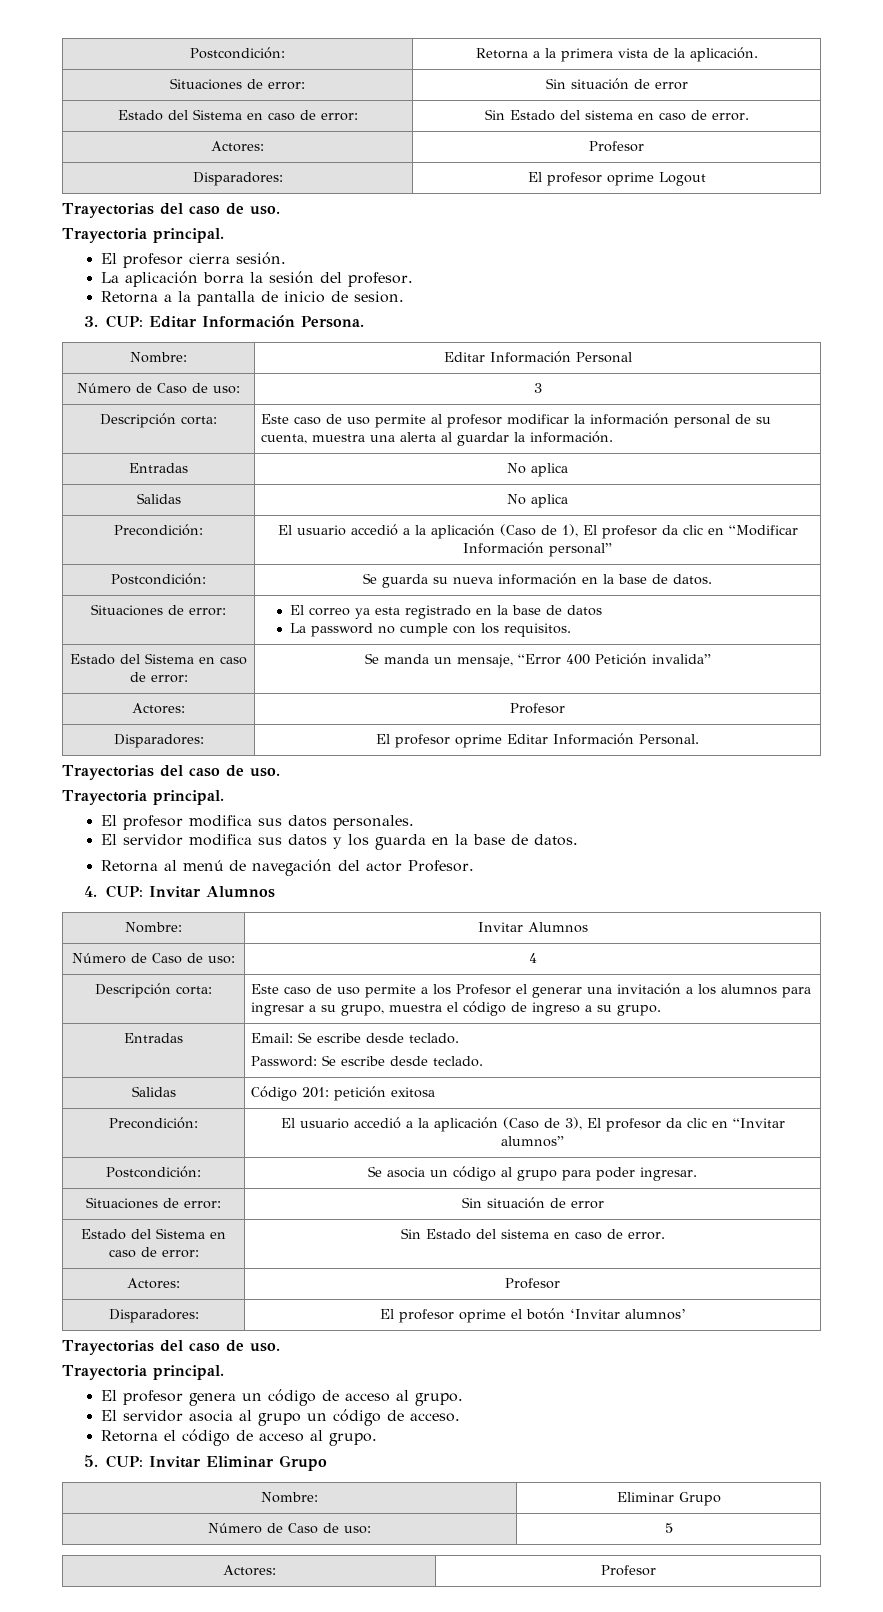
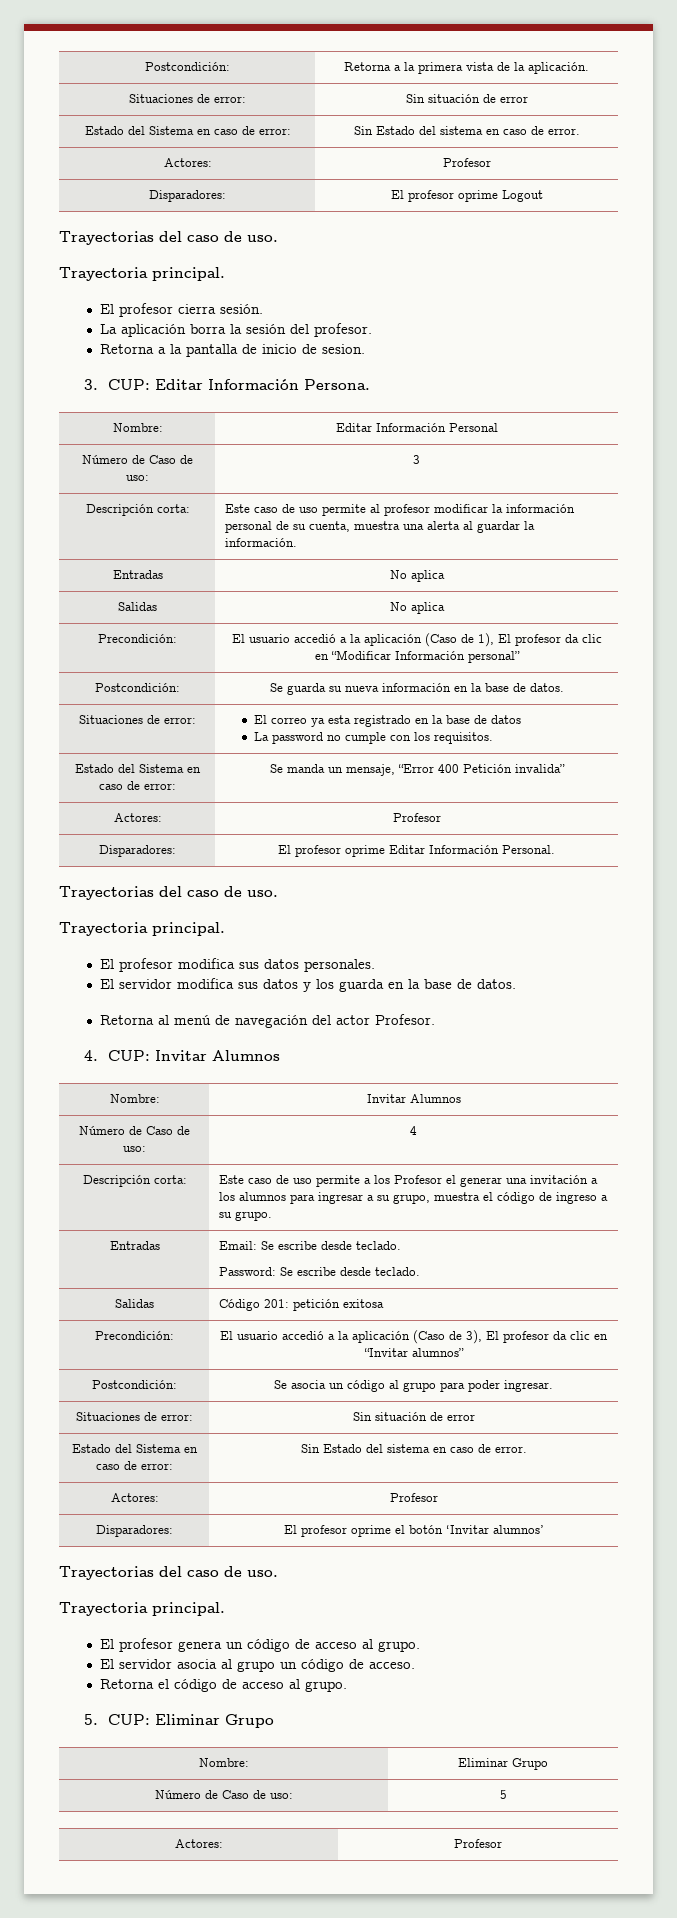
[148,1456,201,1468] Invitar -> (151, 1719) none

